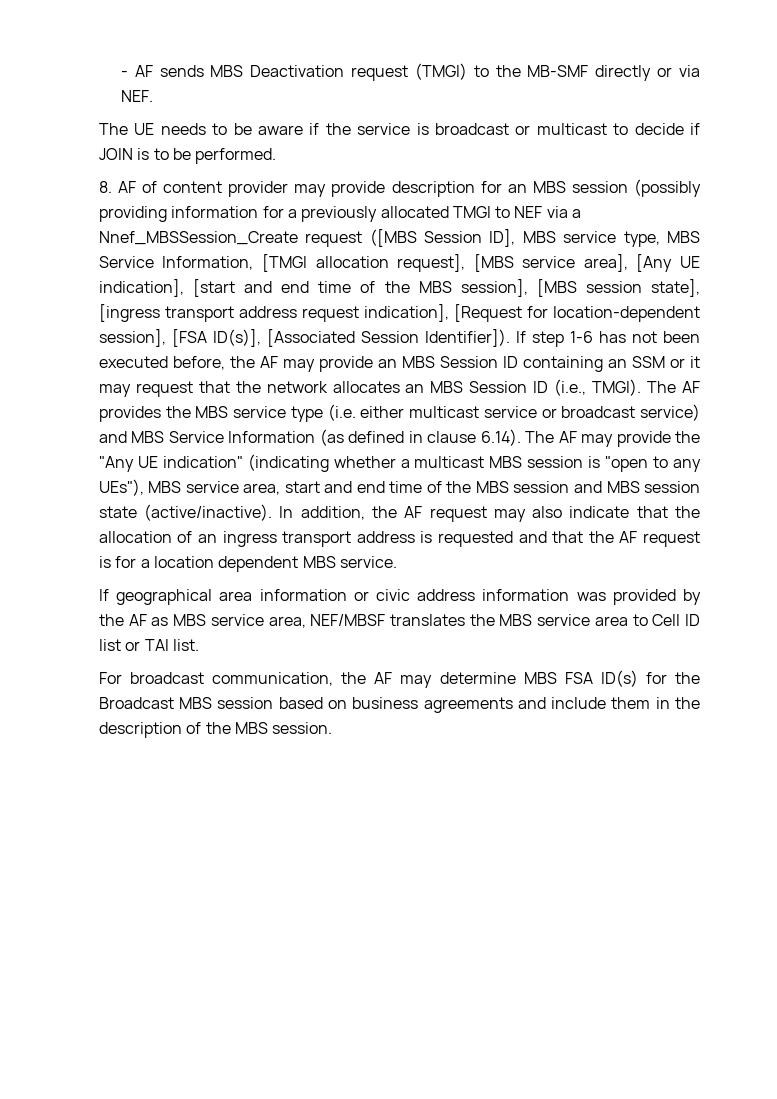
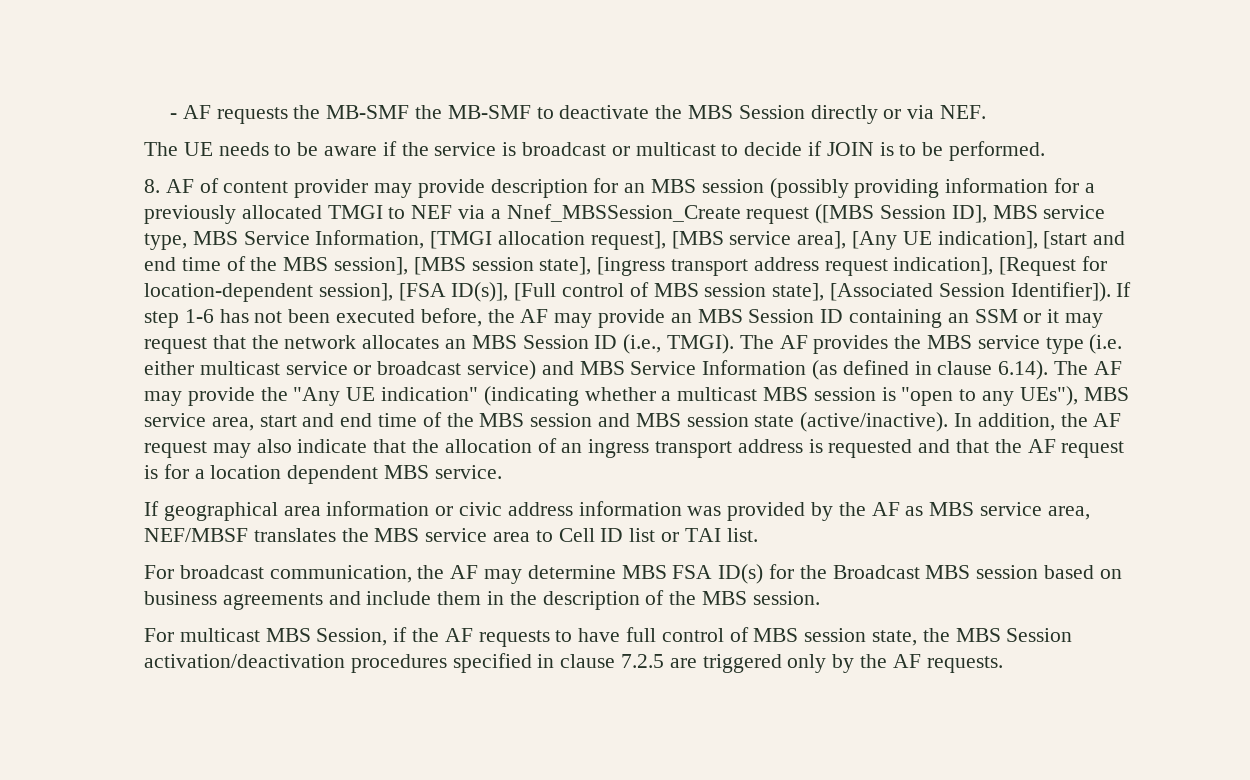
[159,63,589,81] sends MBS Deactivation request (TMGI) to the MB-SMF -> [216,105,805,124] requests the MB-SMF the MB-SMF to deactivate the MBS Session
(261, 338) none -> [514,282,825,301] [Full control of MBS session state],
(333, 728) none -> [143,627,1073,647] [143,653,1003,673] // For multicast MBS Session, if the AF requests to have full control of MBS session state, the MBS Session activation/deactivation procedures specified in clause 7.2.5 are triggered only by the AF requests.

